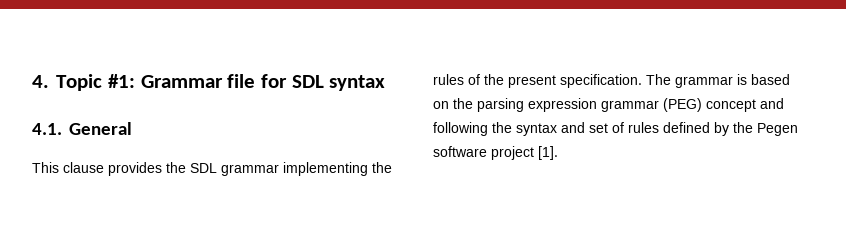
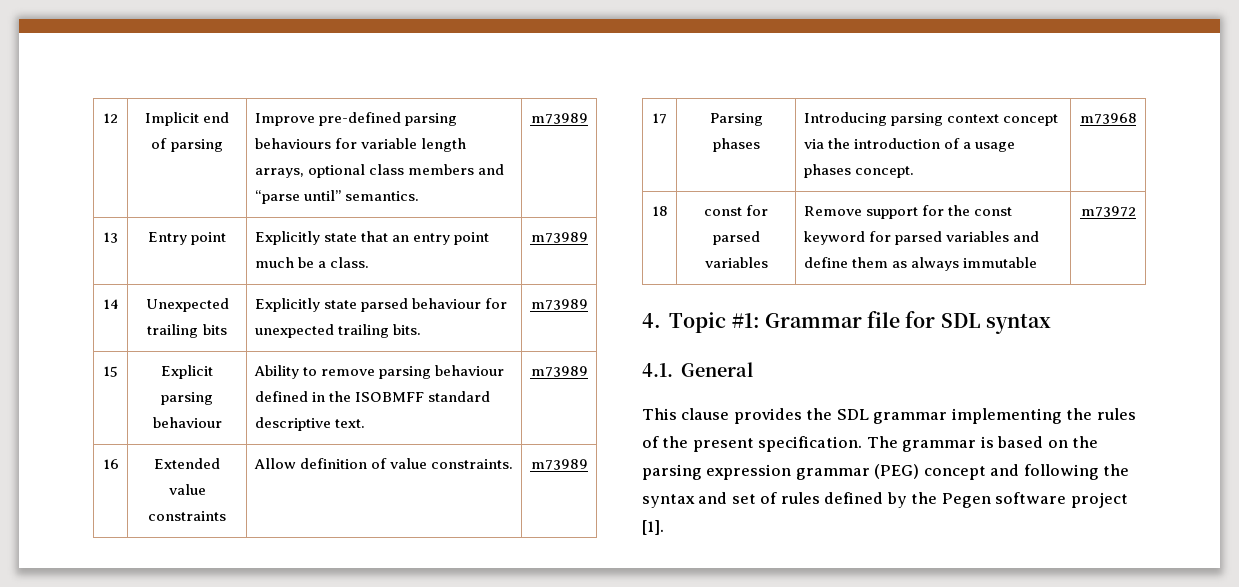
(32, 81) none -> [103,113,118,123] [144,112,230,126] [151,138,223,152] [254,112,457,126] [254,138,466,152] [254,164,504,178] [254,190,419,204] [530,113,588,124] [103,232,118,243] [147,232,227,245] [254,231,490,245] [254,257,369,268] [530,232,588,243] [102,299,119,309] [145,298,229,312] [147,324,227,338] [254,298,507,312] [254,324,421,338] [530,299,588,310] [103,366,118,377] [161,365,213,379] [161,392,213,405] [152,417,222,428] [253,365,504,379] [254,391,490,402] [254,417,365,431] [530,366,588,377] [102,459,119,469] [154,458,220,469] [168,484,206,495] [148,511,226,521] [253,458,513,469] [530,459,588,470] [652,113,667,124] [709,113,763,126] [712,138,760,152] [803,112,1058,126] [803,138,1016,152] [803,164,914,178] [1079,113,1137,124] [651,206,668,216] [703,205,769,216] [712,231,760,245] [704,257,768,268] [803,205,1012,219] [803,231,1039,245] [803,257,1037,271] [1080,206,1136,217] 12 | Implicit end of parsing | Improve pre-defined parsing behaviours for variable length arrays, optional class members and “parse until” semantics. | m73989 // 13 | Entry point | Explicitly state that an entry point much be a class. | m73989 // 14 | Unexpected trailing bits | Explicitly state parsed behaviour for unexpected trailing bits. | m73989 // 15 | Explicit parsing behaviour | Ability to remove parsing behaviour defined in the ISOBMFF standard descriptive text. | m73989 // 16 | Extended value constraints | Allow definition of value constraints. | m73989 // 17 | Parsing phases | Introducing parsing context concept via the introduction of a usage phases concept. | m73968 // 18 | const for parsed variables | Remove support for the const keyword for parsed variables and define them as always immutable | m73972 //

